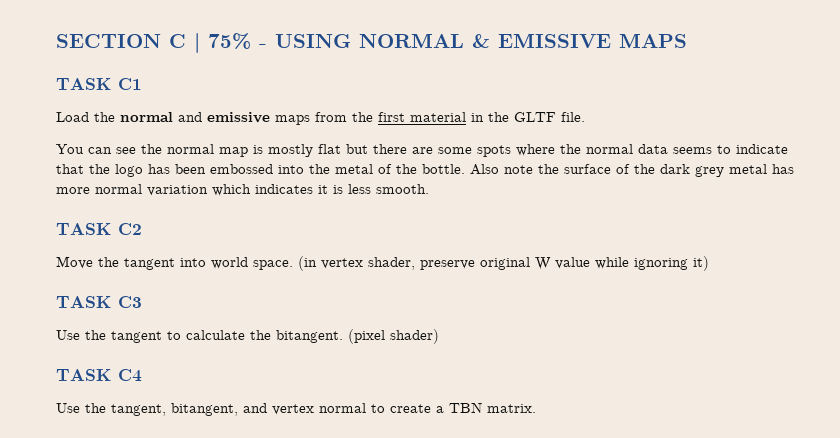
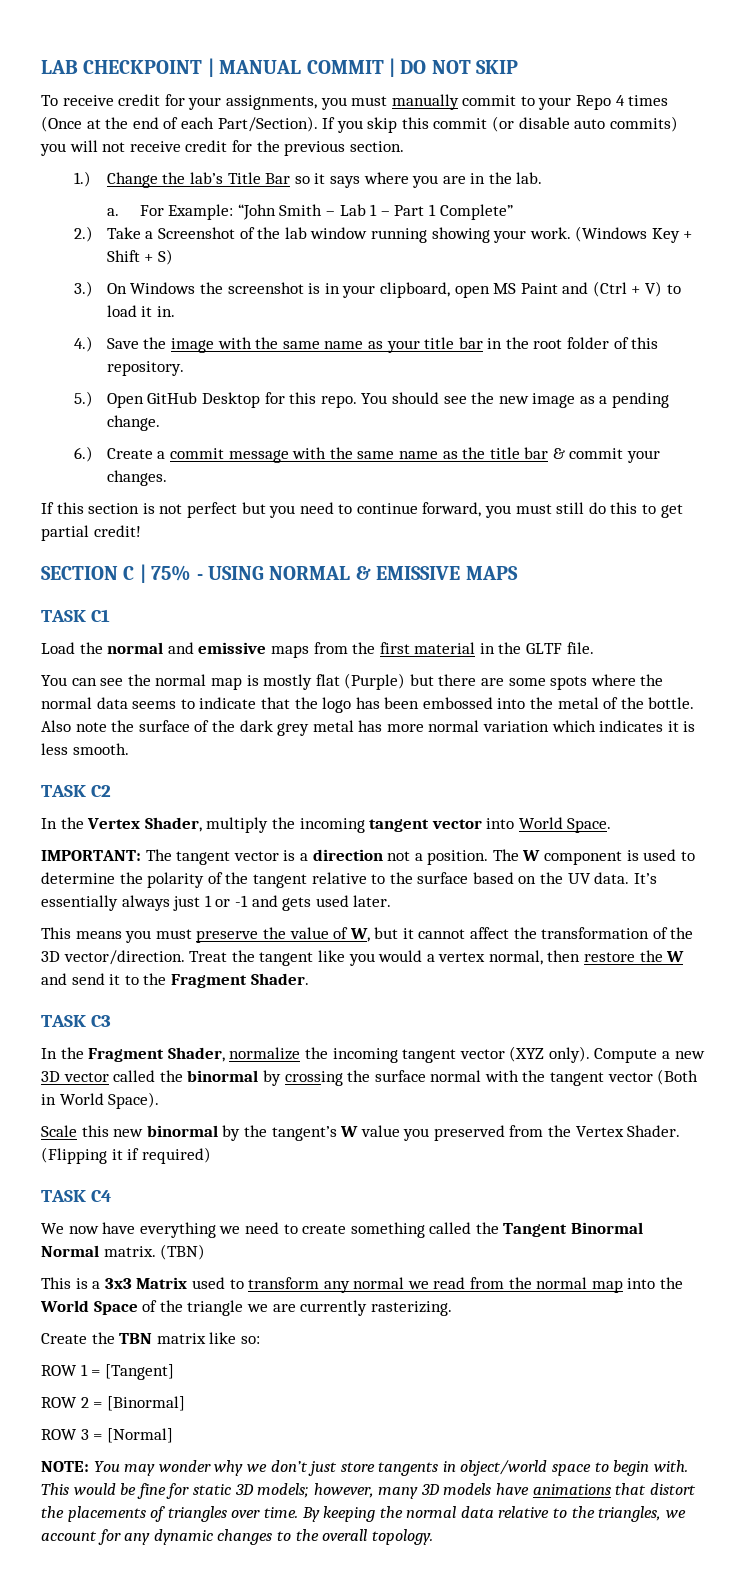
(56, 41) none -> [41,58,519,77] [41,94,669,110] [41,116,678,133] [40,140,404,156] [73,171,543,188] [106,204,513,220] [73,226,693,243] [106,249,173,265] [73,281,681,298] [106,305,175,317] [73,336,659,353] [106,361,184,376] [73,391,670,408] [106,415,160,431] [73,446,661,463] [106,470,167,486] [41,502,683,518] [41,525,141,541] LAB CHECKPOINT | MANUAL COMMIT | DO NOT SKIP // To receive credit for your assignments, you must manually commit to your Repo 4 times (Once at the end of each Part/Section). If you skip this commit (or disable auto commits) you will not receive credit for the previous section. // 1.) Change the lab’s Title Bar so it says where you are in the lab. // a. For Example: “John Smith – Lab 1 – Part 1 Complete” // 2.) Take a Screenshot of the lab window running showing your work. (Windows Key + Shift + S) // 3.) On Windows the screenshot is in your clipboard, open MS Paint and (Ctrl + V) to load it in. // 4.) Save the image with the same name as your title bar in the root folder of this repository. // 5.) Open GitHub Desktop for this repo. You should see the new image as a pending change. // 6.) Create a commit message with the same name as the title bar & commit your changes. // If this section is not perfect but you need to continue forward, you must still do this to get partial credit! //
(341, 149) none -> [344,673,406,690] (Purple)
[56,256,709,271] [56,296,142,308] [56,329,439,344] [56,369,142,382] [56,402,536,416] Move the tangent into world space. (in vertex shader, preserve original W value while ignoring it) // TASK C3 // Use the tangent to calculate the bitangent. (pixel shader) // TASK C4 // Use the tangent, bitangent, and vertex normal to create a TBN matrix. -> [41,817,612,833] [41,849,695,865] [41,872,657,888] [41,895,392,911] [41,927,694,943] [41,950,685,966] [41,973,309,988] [41,1015,111,1027] [41,1046,705,1063] [41,1069,699,1086] [41,1092,160,1109] [41,1125,681,1141] [41,1147,211,1164] [41,1190,112,1202] [41,1222,644,1238] [41,1244,206,1260] [41,1277,684,1293] [40,1300,452,1316] [41,1332,260,1344] [41,1364,174,1380] [41,1396,185,1411] [41,1428,173,1443] [41,1460,688,1476] [41,1483,696,1499] [41,1506,686,1522] [41,1529,433,1545] In the Vertex Shader, multiply the incoming tangent vector into World Space. // IMPORTANT: The tangent vector is a direction not a position. The W component is used to determine the polarity of the tangent relative to the surface based on the UV data. It’s essentially always just 1 or -1 and gets used later. // This means you must preserve the value of W, but it cannot affect the transformation of the 3D vector/direction. Treat the tangent like you would a vertex normal, then restore the W and send it to the Fragment Shader. // TASK C3 // In the Fragment Shader, normalize the incoming tangent vector (XYZ only). Compute a new 3D vector called the binormal by crossing the surface normal with the tangent vector (Both in World Space). // Scale this new binormal by the tangent’s W value you preserved from the Vertex Shader. (Flipping it if required) // TASK C4 // We now have everything we need to create something called the Tangent Binormal Normal matrix. (TBN) // This is a 3x3 Matrix used to transform any normal we read from the normal map into the World Space of the triangle we are currently rasterizing. // Create the TBN matrix like so: // ROW 1 = [Tangent] // ROW 2 = [Binormal] // ROW 3 = [Normal] // NOTE: You may wonder why we don’t just store tangents in object/world space to begin with. This would be fine for static 3D models; however, many 3D models have animations that distort the placements of triangles over time. By keeping the normal data relative to the triangles, we account for any dynamic changes to the overall topology.

